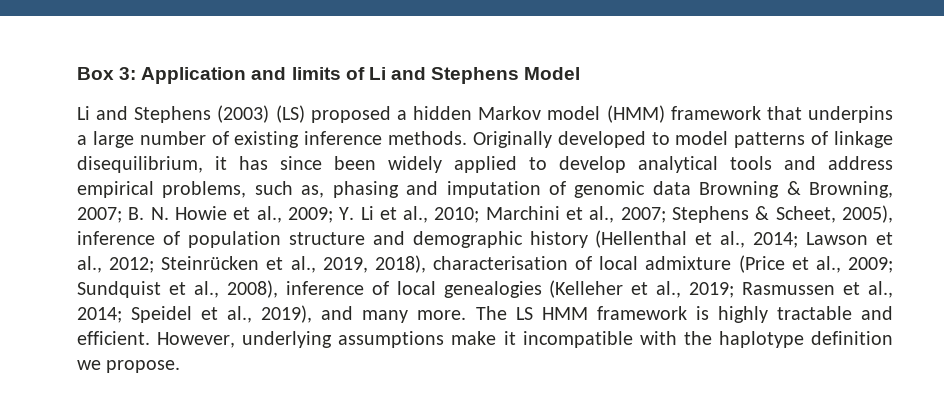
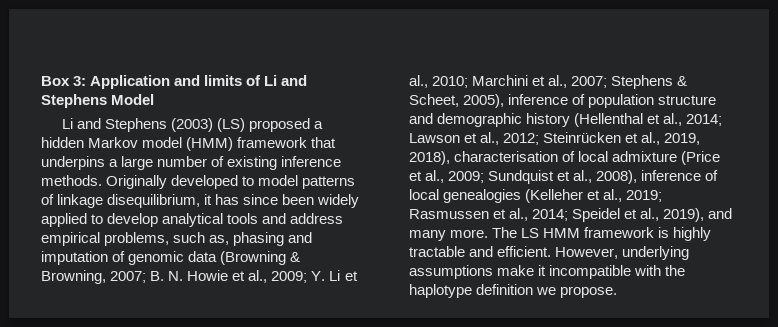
[699,181,780,198] Browning -> [220,251,287,265] (Browning

